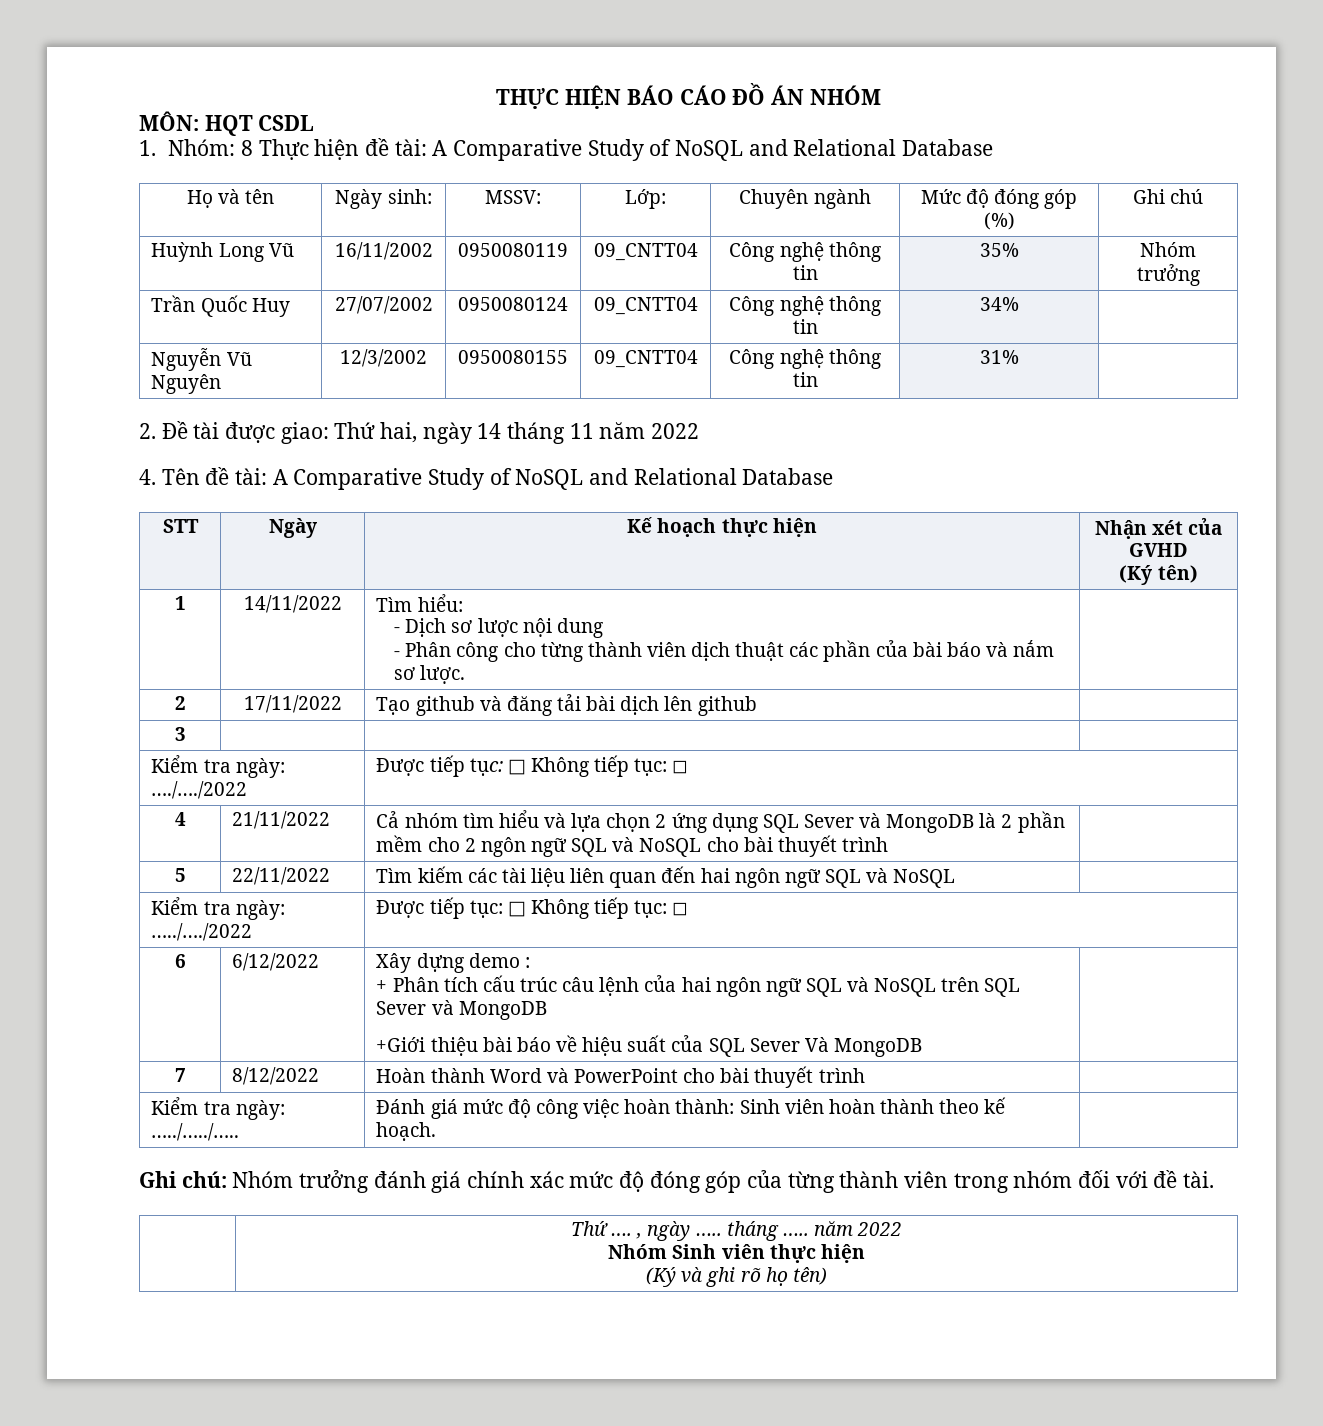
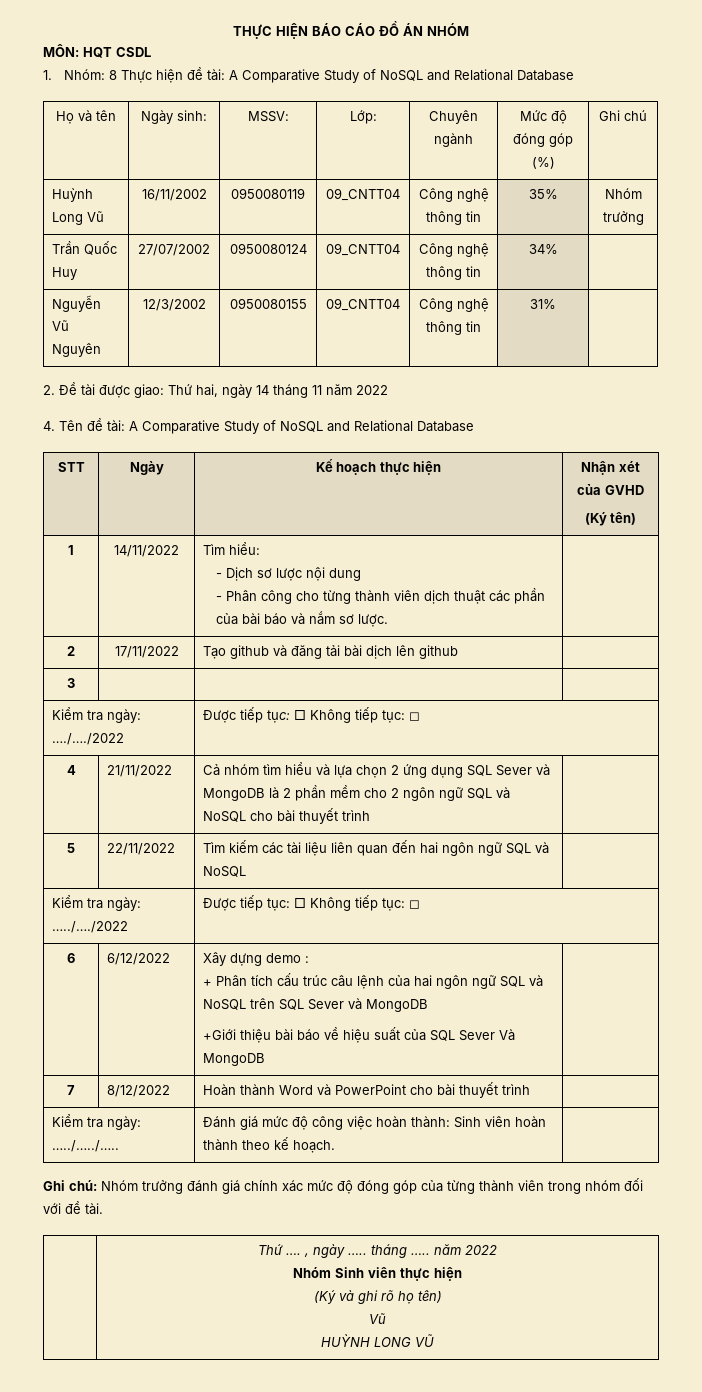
(827, 1276) none -> [369,1313,386,1324] [321,1334,434,1347] // Vũ // HUỲNH LONG VŨ

